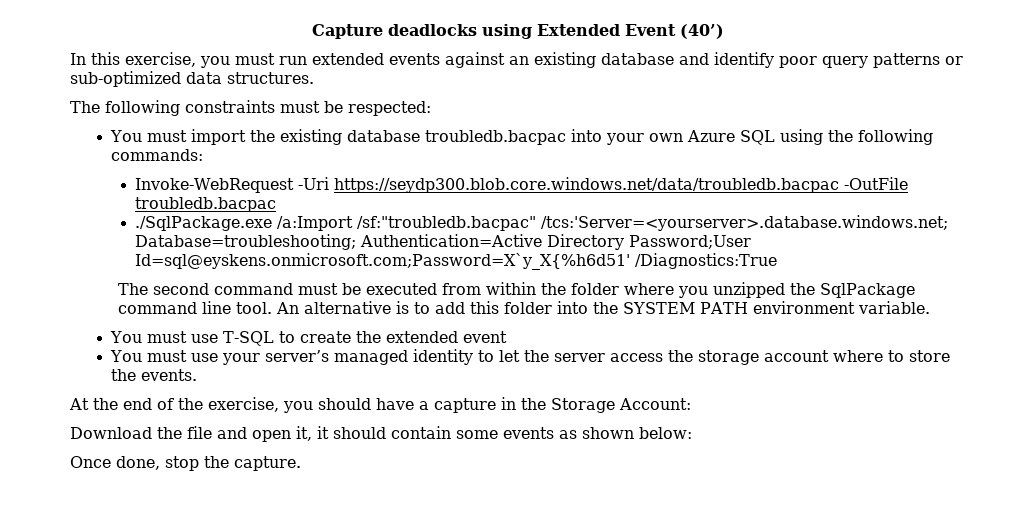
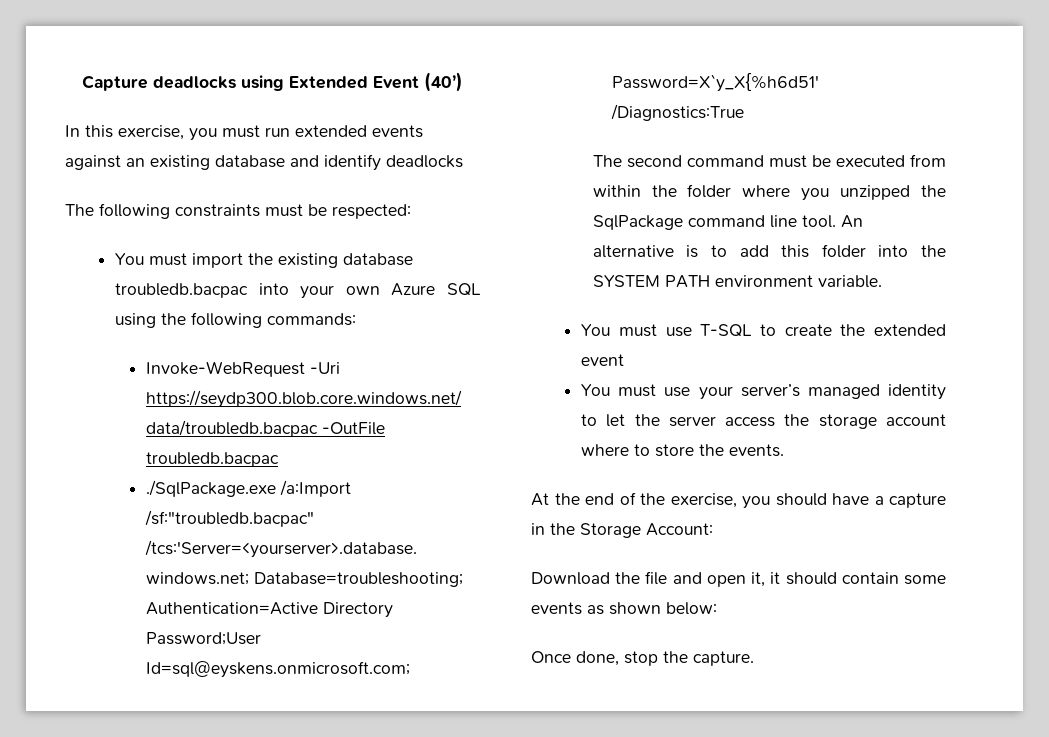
[779,53,963,68] [70,71,314,87] poor query patterns or sub-optimized data structures. -> [386,155,463,168] deadlocks

